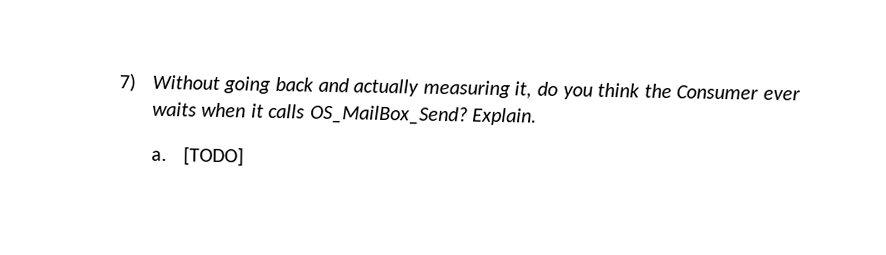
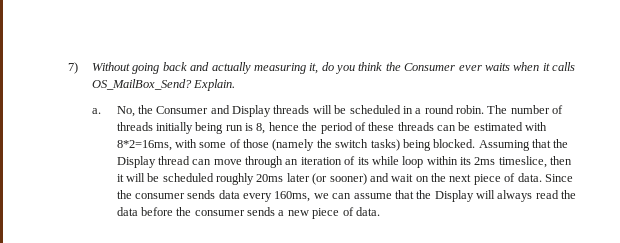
[183,146,245,167] [TODO] -> [116,105,564,117] [116,122,548,134] [116,139,569,151] [116,156,573,168] [116,173,573,185] [116,190,577,202] [116,207,380,219] No, the Consumer and Display threads will be scheduled in a round robin. The number of threads initially being run is 8, hence the period of these threads can be estimated with 8*2=16ms, with some of those (namely the switch tasks) being blocked. Assuming that the Display thread can move through an iteration of its while loop within its 2ms timeslice, then it will be scheduled roughly 20ms later (or sooner) and wait on the next piece of data. Since the consumer sends data every 160ms, we can assume that the Display will always read the data before the consumer sends a new piece of data.

